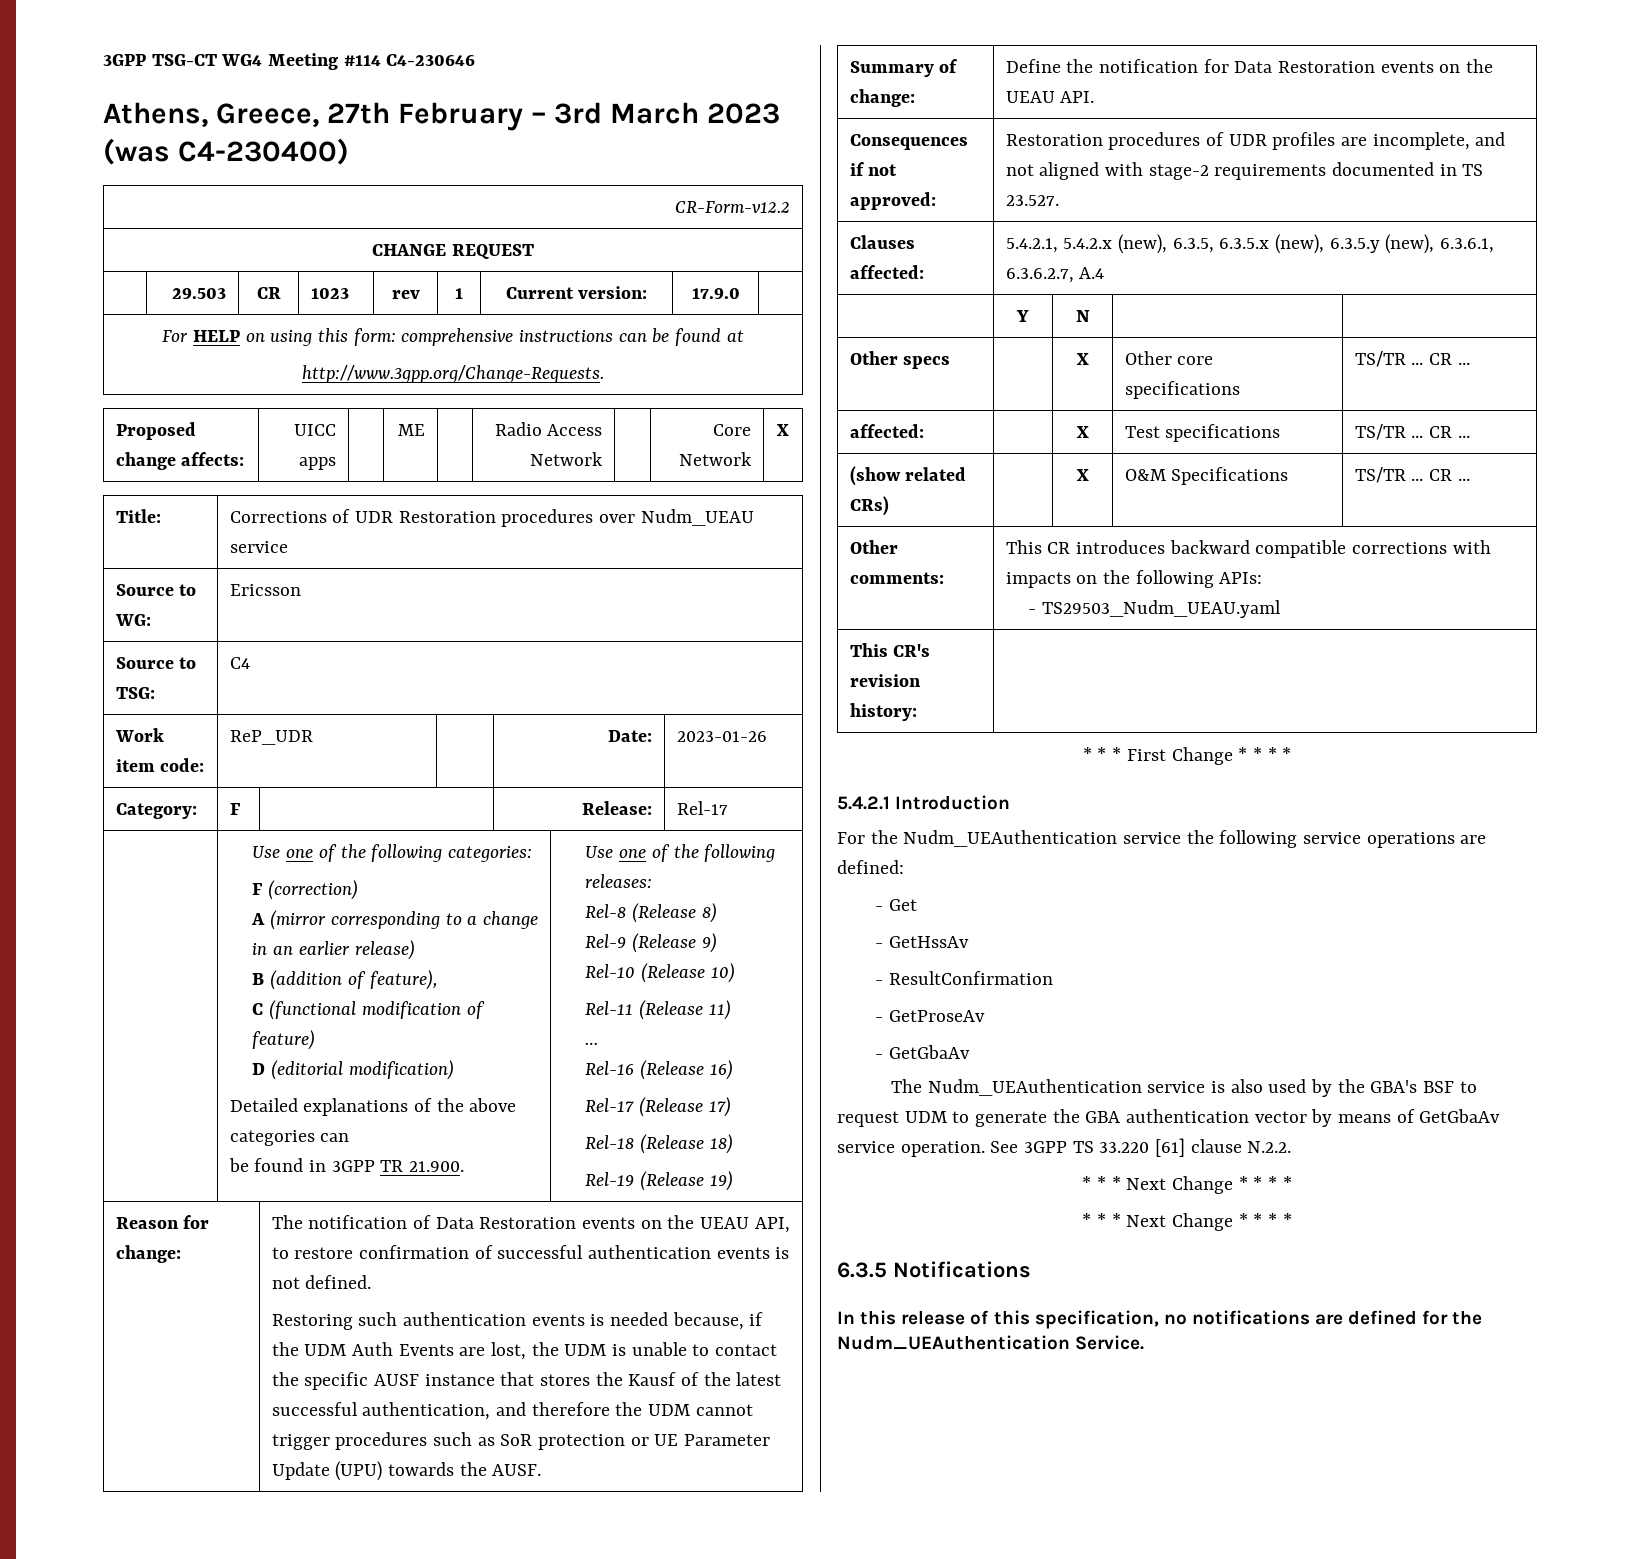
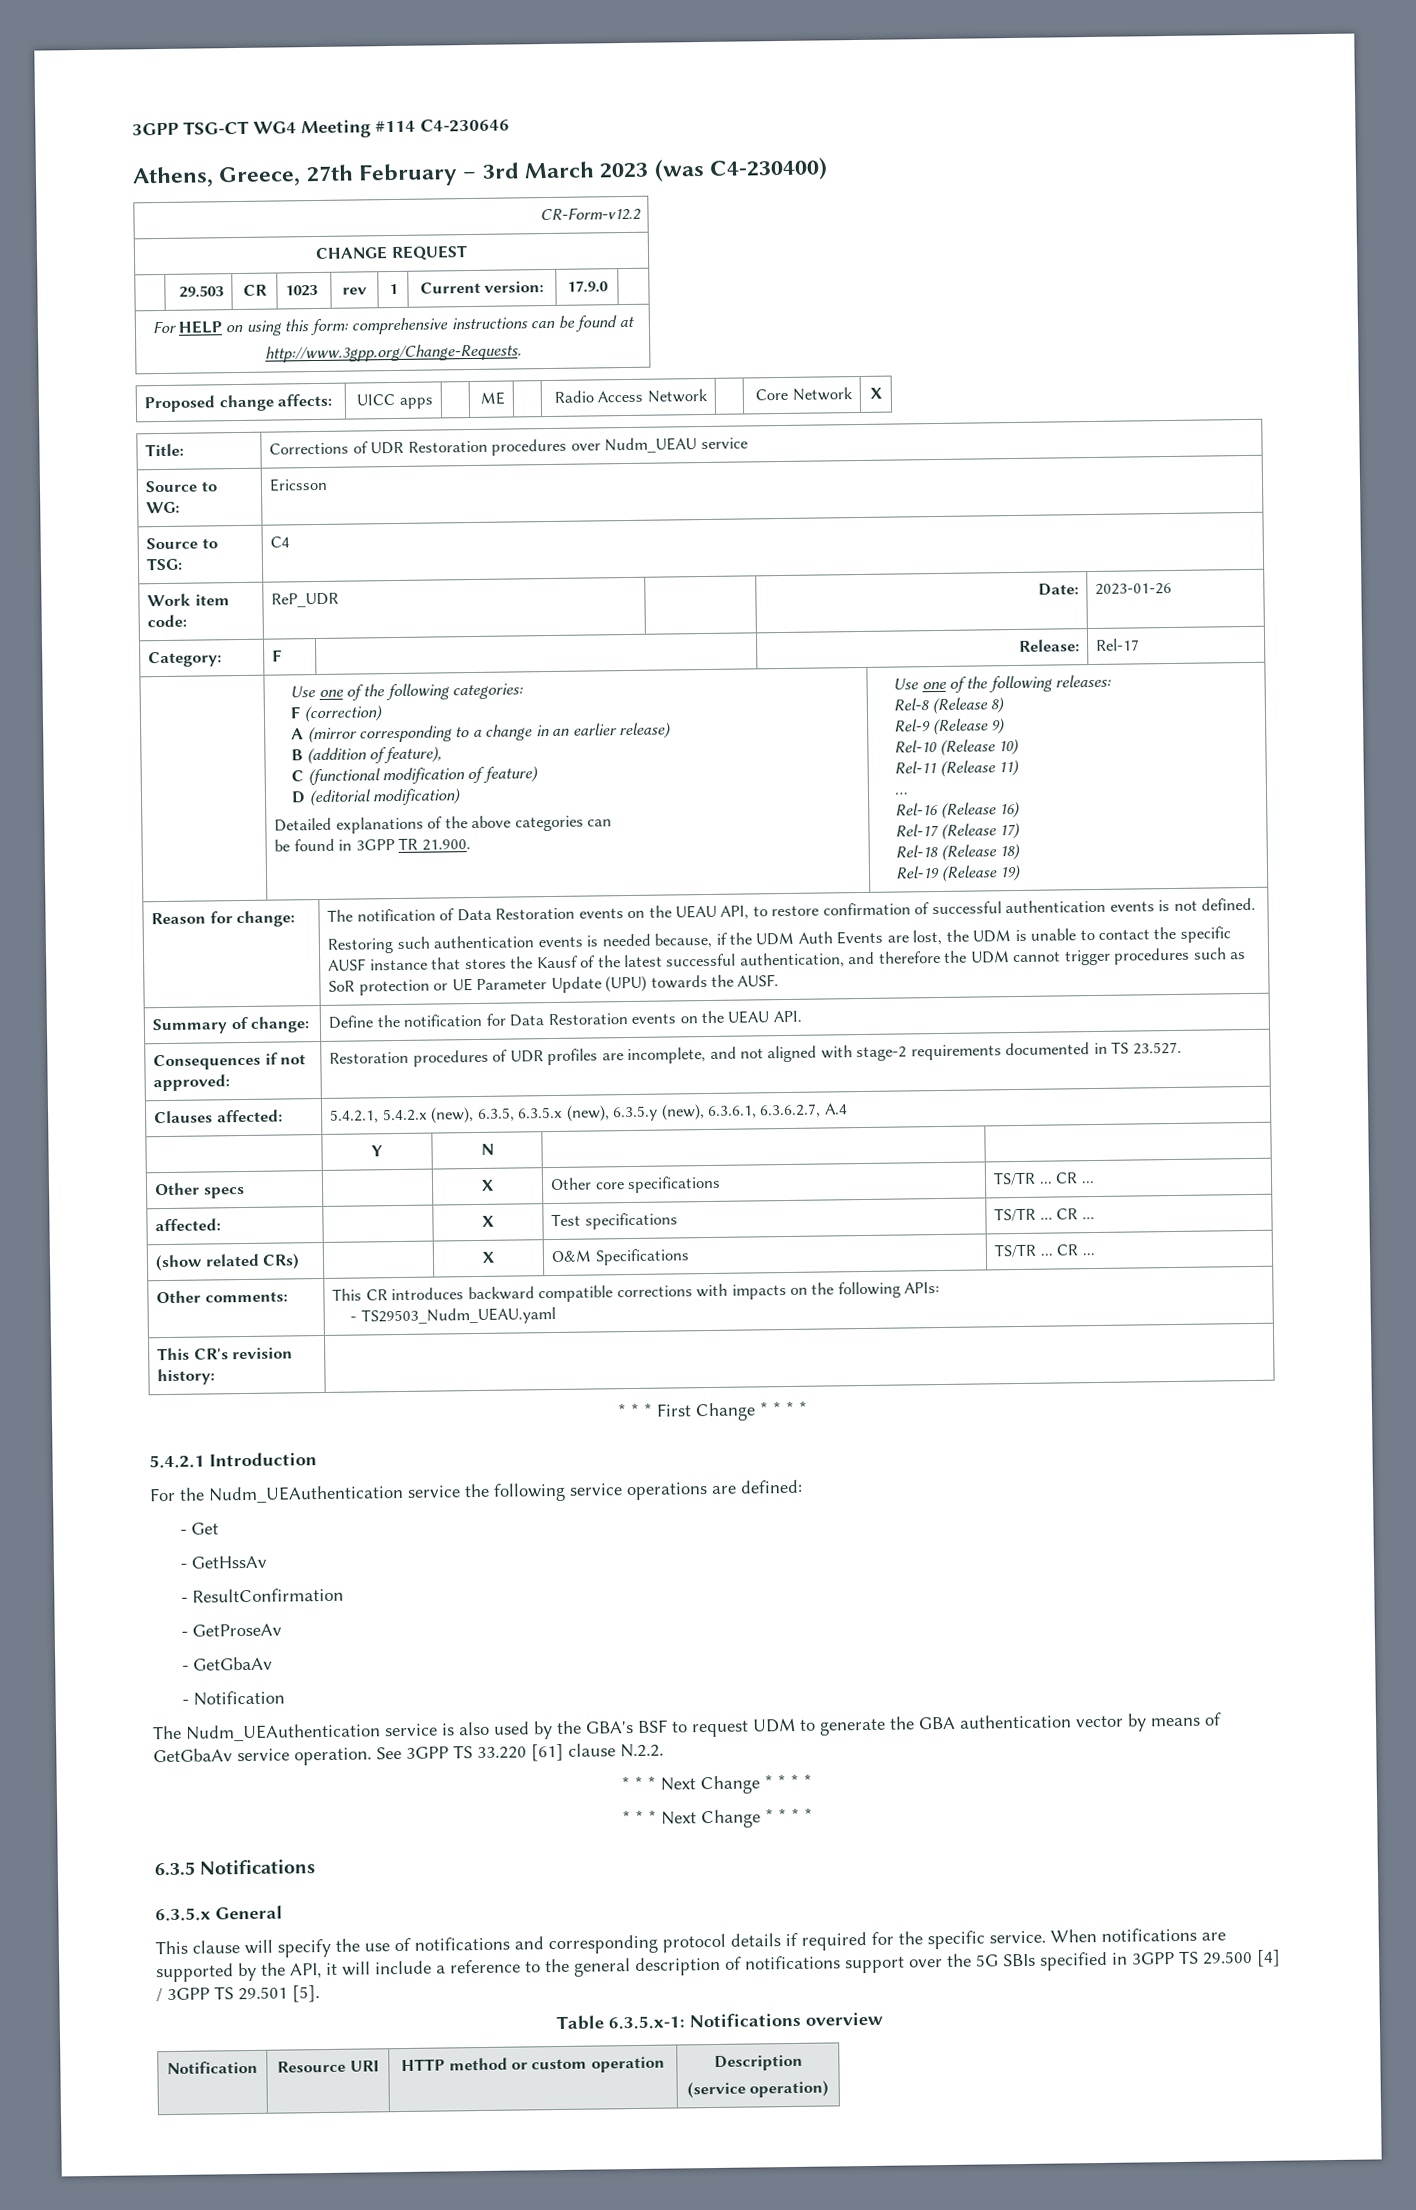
(970, 1052) none -> [181,1690,285,1706] // - Notification
[837,1310,1483,1329] [837,1335,1145,1350] In this release of this specification, no notifications are defined for the Nudm_UEAuthentication Service. -> [155,1905,283,1922] [155,1927,1226,1958] [156,1949,1281,1983] [156,1985,320,2003] [556,2011,883,2031] [167,2060,258,2075] [277,2060,379,2073] [401,2056,665,2073] [713,2054,803,2072] [686,2080,830,2099] 6.3.5.x General // This clause will specify the use of notifications and corresponding protocol details if required for the specific service. When notifications are supported by the API, it will include a reference to the general description of notifications support over the 5G SBIs specified in 3GPP TS 29.500 [4] / 3GPP TS 29.501 [5]. // Table 6.3.5.x-1: Notifications overview // Notification | Resource URI | HTTP method or custom operation | Description // (service operation)

